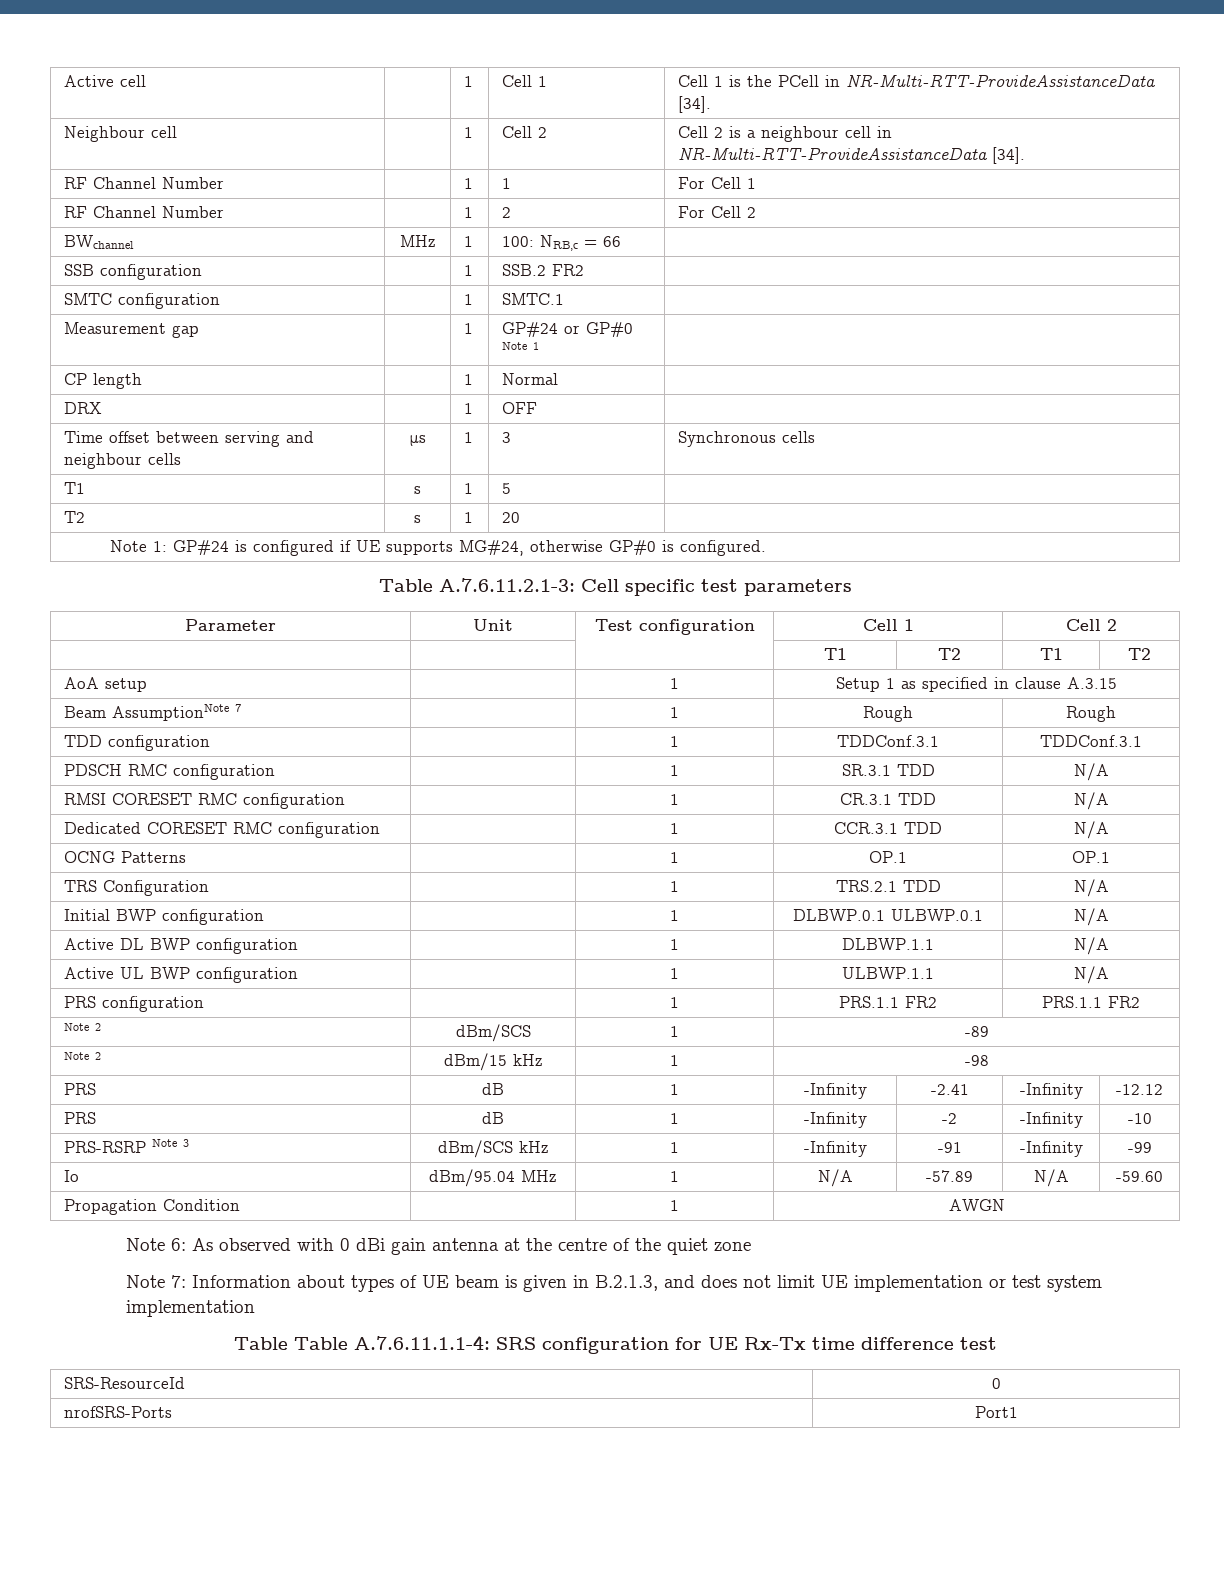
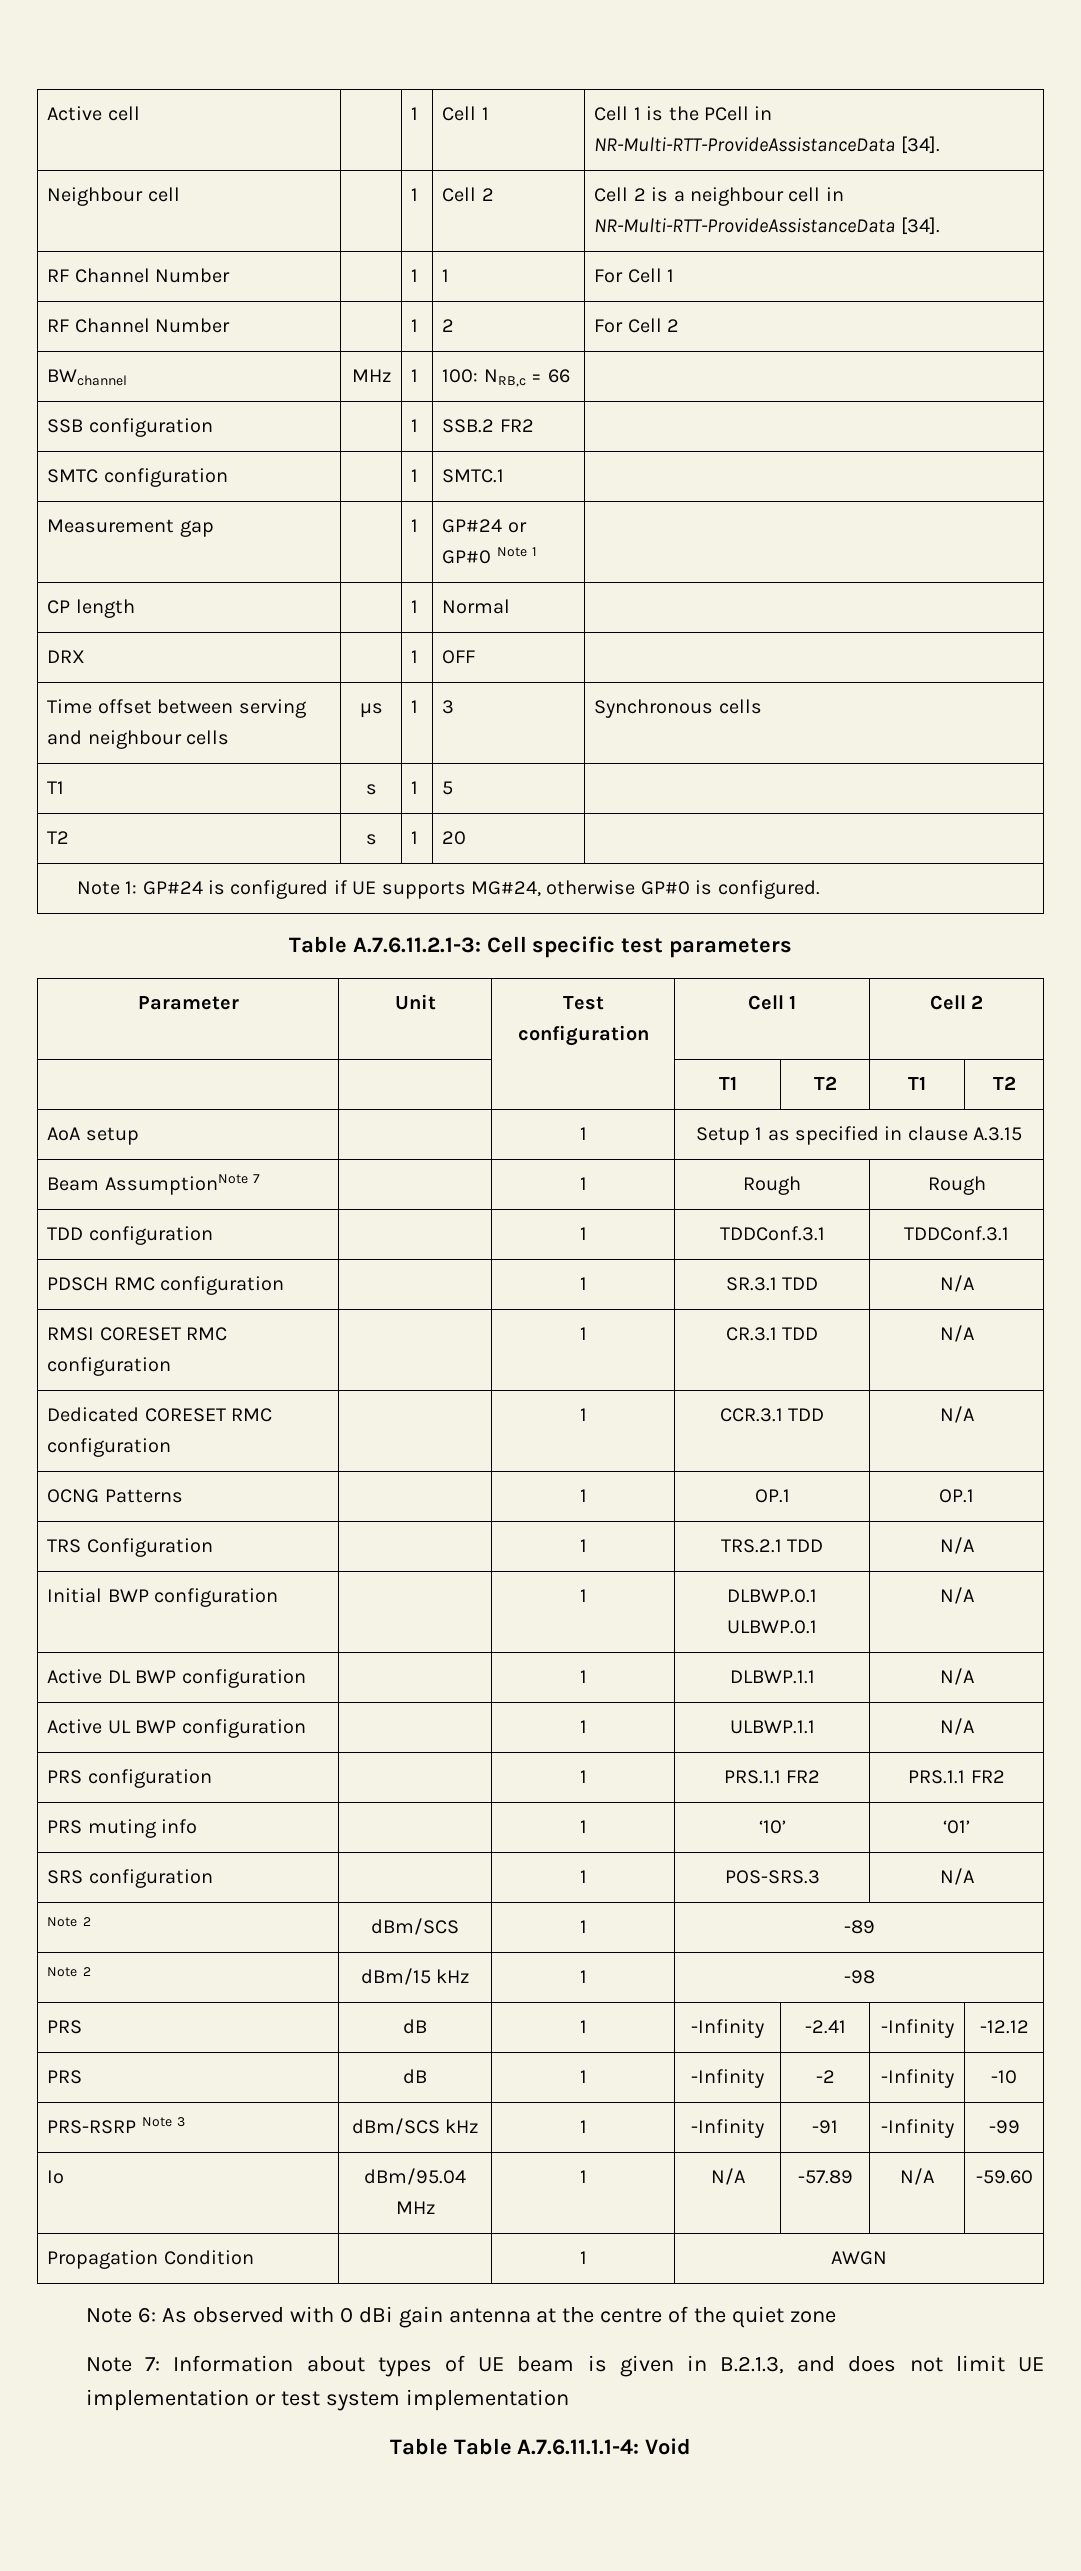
(1140, 1002) none -> [47,1819,198,1838] [579,1820,587,1833] [758,1820,786,1834] [943,1820,970,1834] [47,1869,213,1888] [579,1870,587,1883] [724,1870,820,1884] [939,1868,974,1885] // PRS muting info | | 1 | ‘10’ | ‘01’ // SRS configuration | | 1 | POS-SRS.3 | N/A
[495,1337,997,1354] [64,1377,186,1389] [991,1378,1001,1389] [64,1406,173,1418] [974,1406,1018,1418] SRS configuration for UE Rx-Tx time difference test // SRS-ResourceId | 0 // nrofSRS-Ports | Port1 -> [645,2438,692,2455] Void

